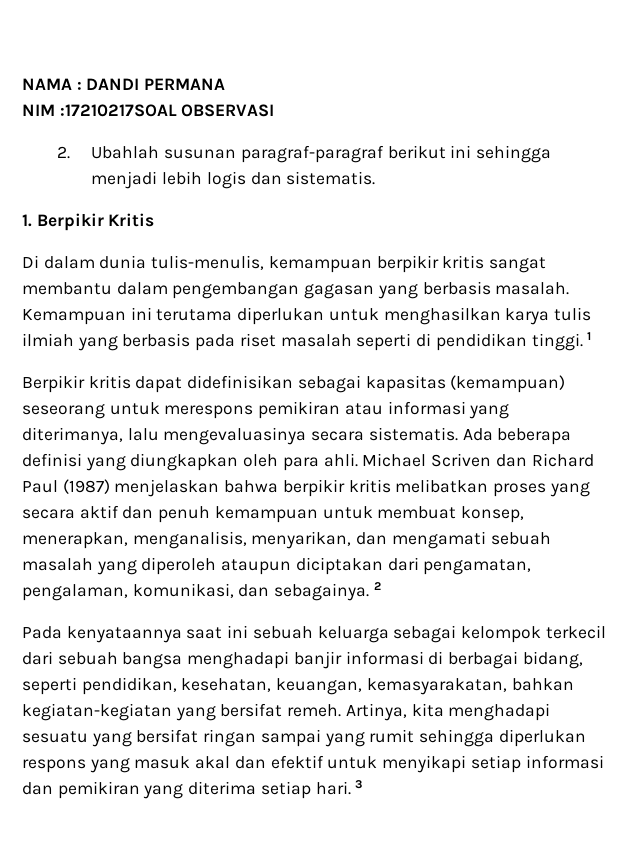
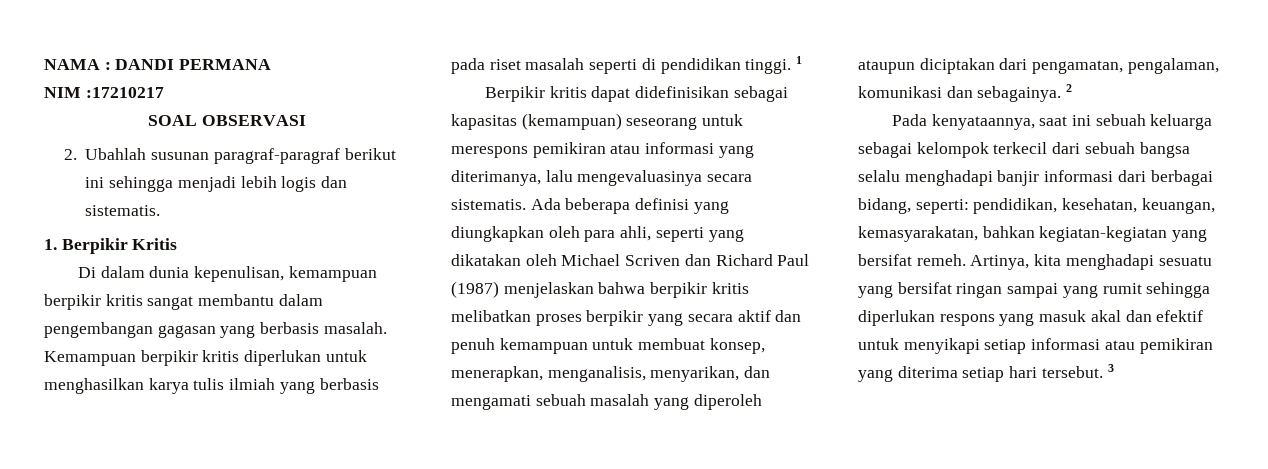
[59,104,177,117] :17210217SOAL -> [85,87,164,98] [148,115,198,126] :17210217 // SOAL
[151,255,265,270] tulis-menulis, -> [193,266,284,282] kepenulisan,
[130,307,233,321] ini terutama -> [140,350,240,366] berpikir kritis
[323,453,358,467] ahli. -> [620,226,744,242] [451,254,557,266] ahli, seperti yang dikatakan oleh
(547, 490) none -> [586,310,644,326] berpikir
[132,583,234,598] komunikasi, -> [858,86,942,98] komunikasi
[66,626,182,643] kenyataannya -> [931,114,1035,130] kenyataannya,
(183, 660) none -> [858,170,900,182] selalu
[428,651,444,665] di -> [1117,170,1146,182] dari
[22,677,77,695] seperti -> [915,199,969,214] seperti:
[22,782,53,795] dan -> [1104,340,1135,350] atau
[315,781,351,795] hari. -> [1009,366,1103,378] hari tersebut.

